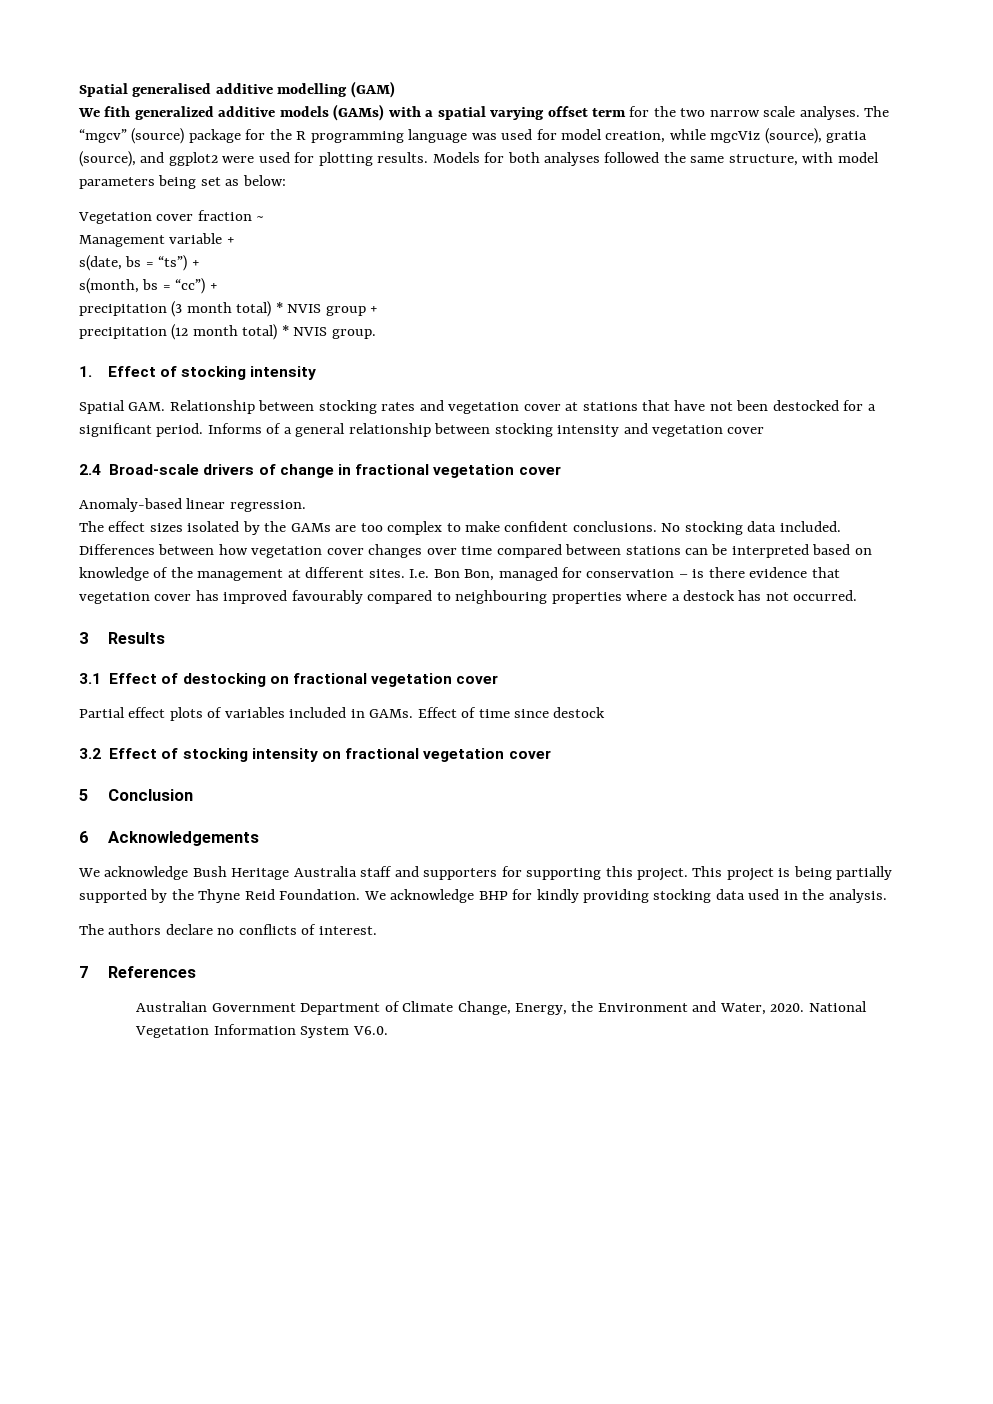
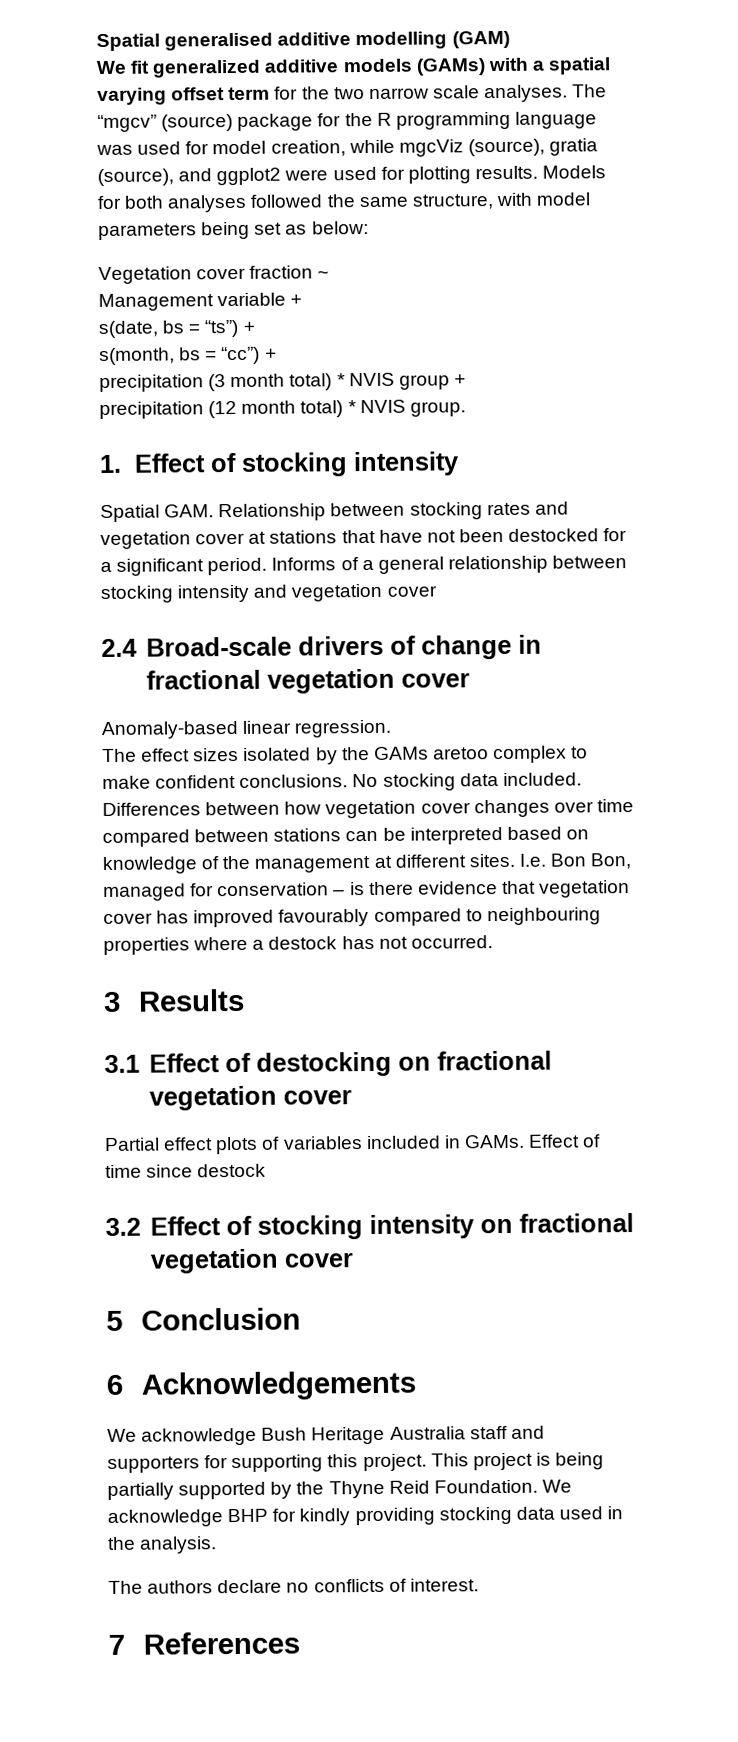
[104,106,131,117] fith -> [130,60,151,74] fit
[335,523,383,532] are too -> [432,747,489,760] aretoo
[136,1001,867,1015] [135,1024,388,1038] // Australian Government Department of Climate Change, Energy, the Environment and Water, 2020. National Vegetation Information System V6.0. -> (300, 1643) none

